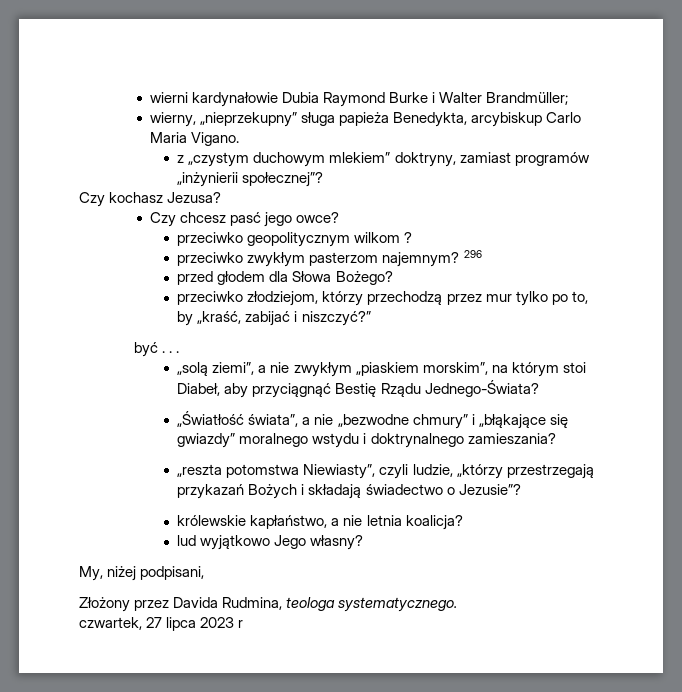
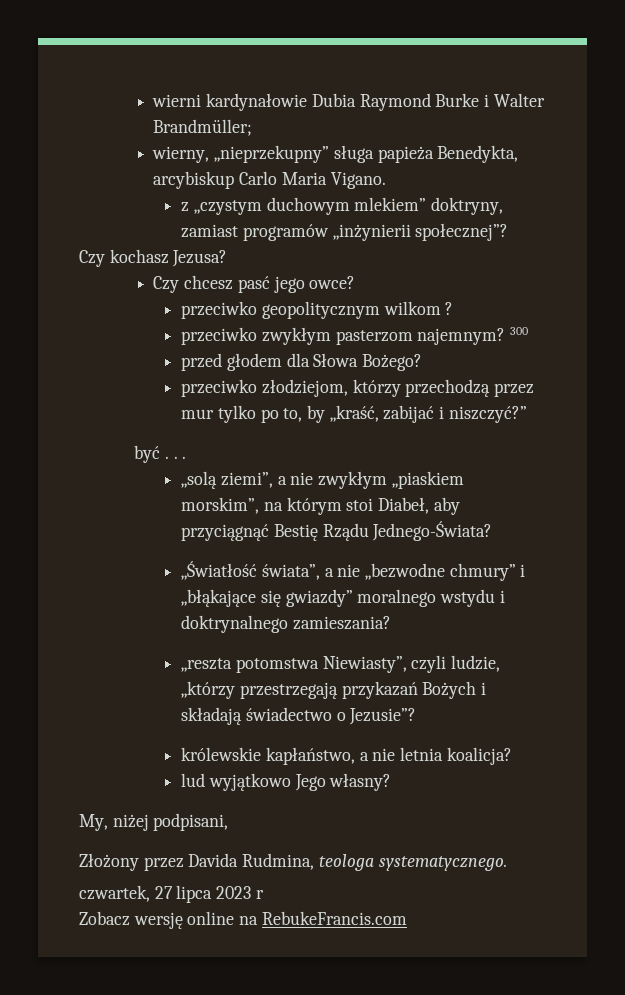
[463,250,482,258] 296 -> [509,327,528,335] 300
(244, 624) none -> [79,911,407,929] // Zobacz wersję online na RebukeFrancis.com

